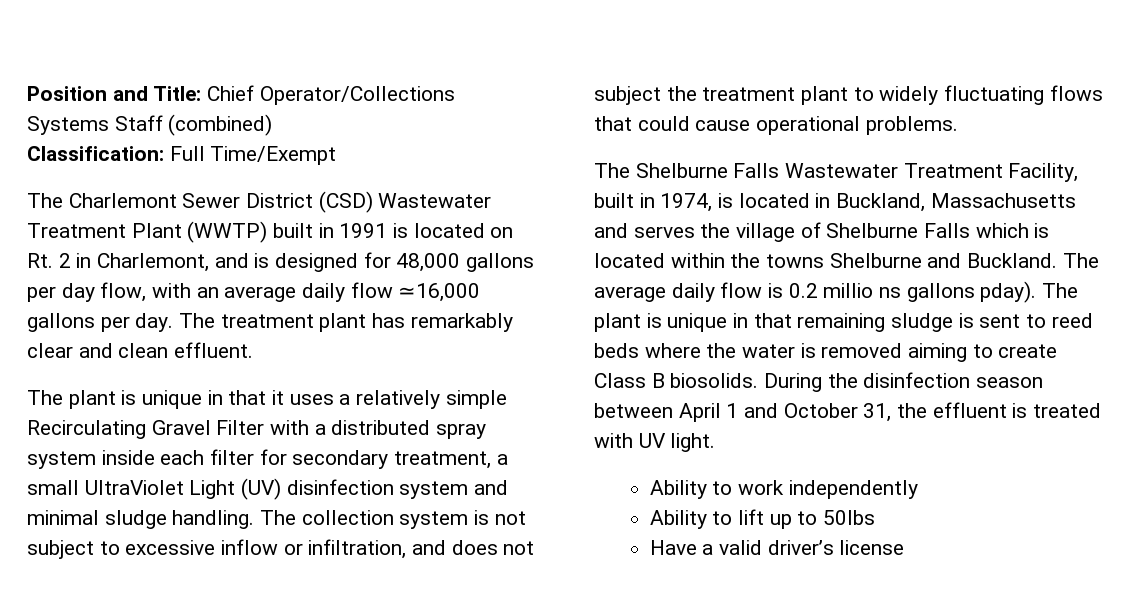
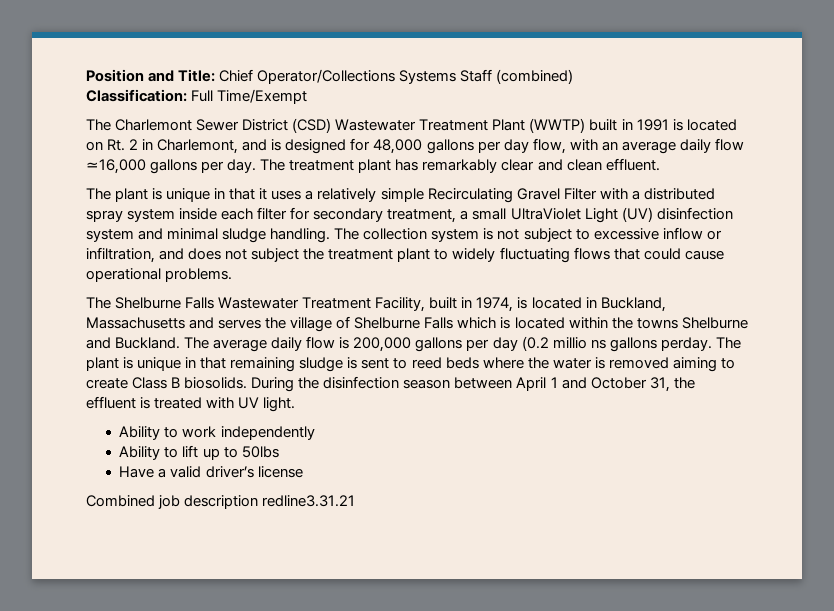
[788,283,818,298] 0.2 -> [353,336,549,352] 200,000 gallons per day (0.2
[980,281,1037,303] pday). -> [660,337,712,351] perday.
(905, 547) none -> [86,495,356,509] // Combined job description redline3.31.21

